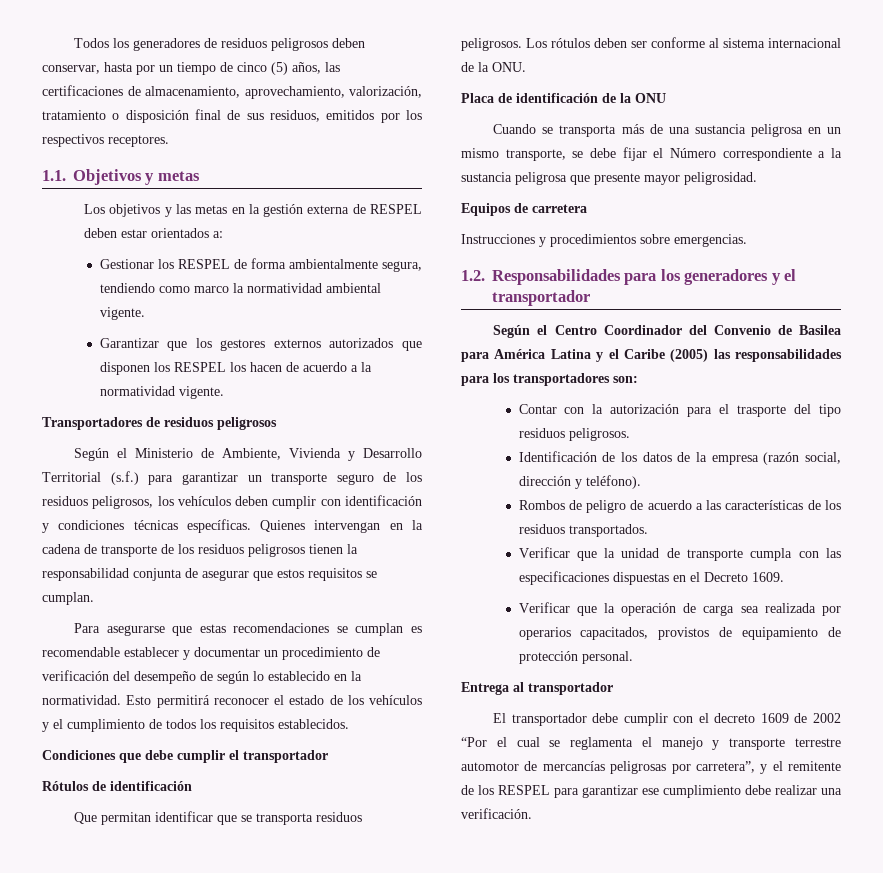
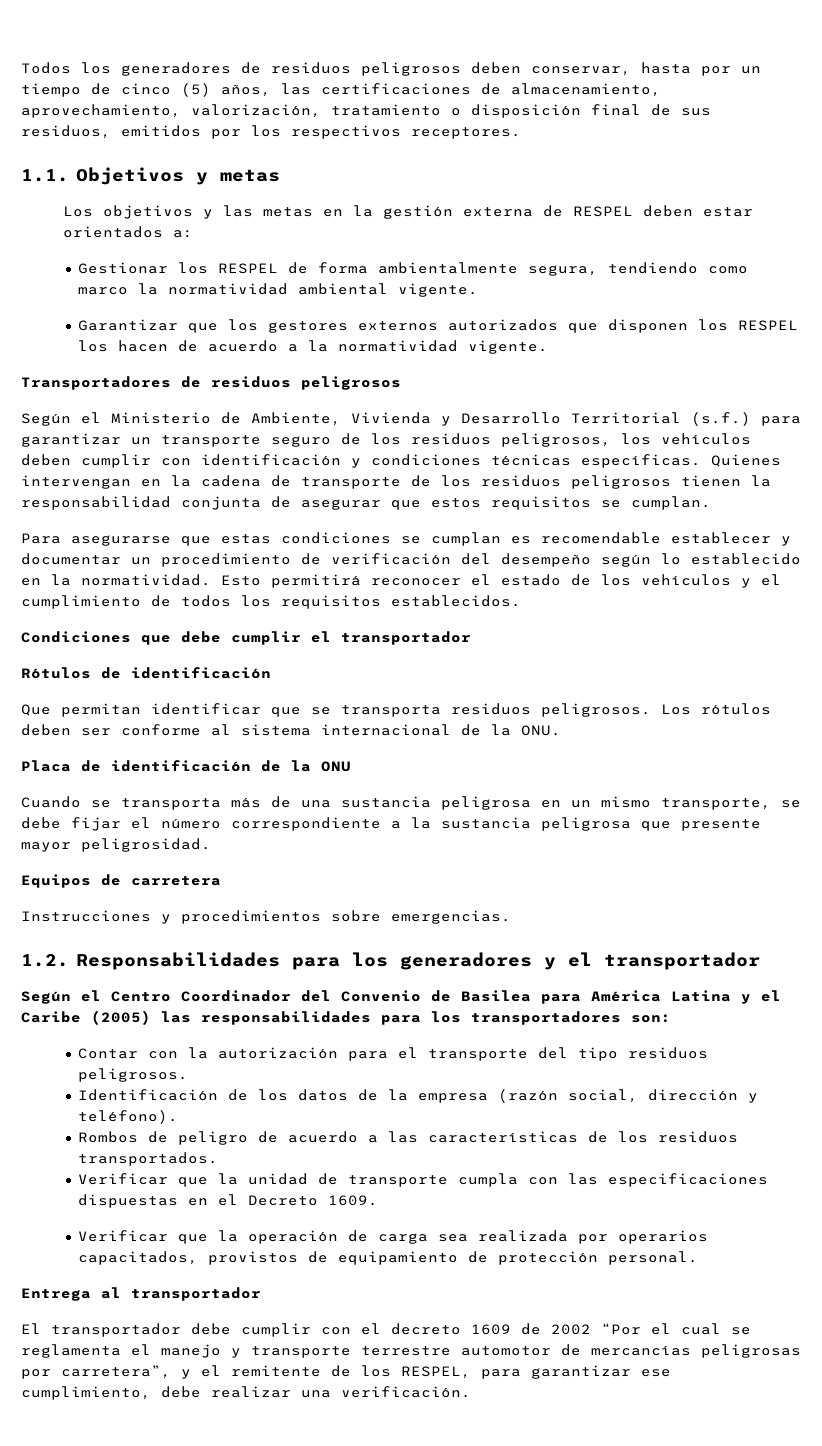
[233,623,330,633] recomendaciones -> [281,532,391,544] condiciones
[200,671,213,681] de -> (591, 560) none
[670,148,716,158] Número -> [161,819,221,829] número
[737,405,787,417] trasporte -> [427,1049,528,1061] transporte
[498,785,550,795] RESPEL -> [401,1366,471,1379] RESPEL,
[663,785,741,798] cumplimiento -> [21,1386,151,1400] cumplimiento,

